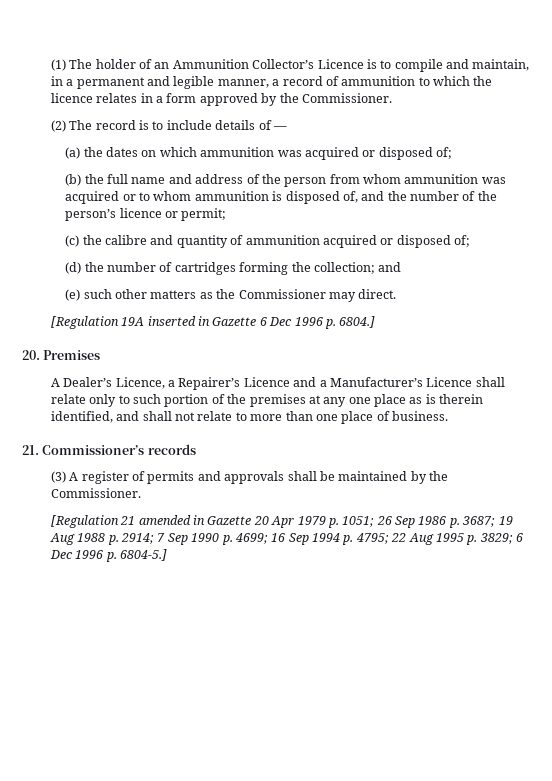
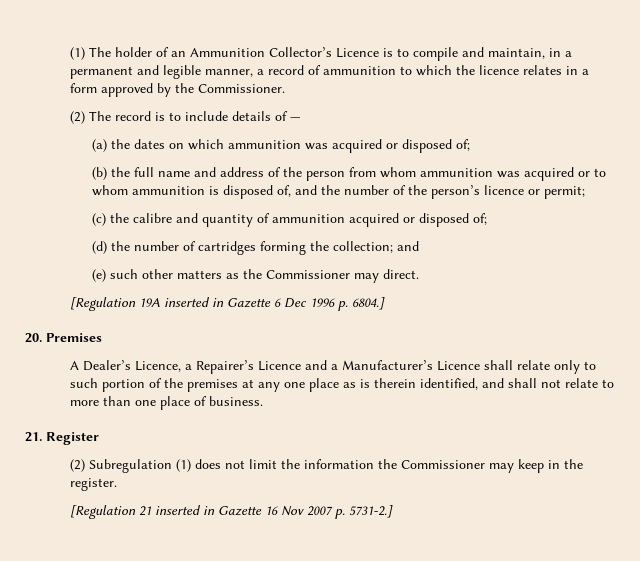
[42,444,196,455] [50,471,449,484] [50,488,141,498] Commissioner’s records // (3) A register of permits and approvals shall be maintained by the Commissioner. -> [46,432,99,445] [69,459,583,473] [69,478,117,491] Register // (2) Subregulation (1) does not limit the information the Commissioner may keep in the register.
[138,515,513,528] [49,533,524,545] [49,549,168,562] amended in Gazette 20 Apr 1979 p. 1051; 26 Sep 1986 p. 3687; 19 Aug 1988 p. 2914; 7 Sep 1990 p. 4699; 16 Sep 1994 p. 4795; 22 Aug 1995 p. 3829; 6 Dec 1996 p. 6804-5.] -> [154,505,393,519] inserted in Gazette 16 Nov 2007 p. 5731-2.]

